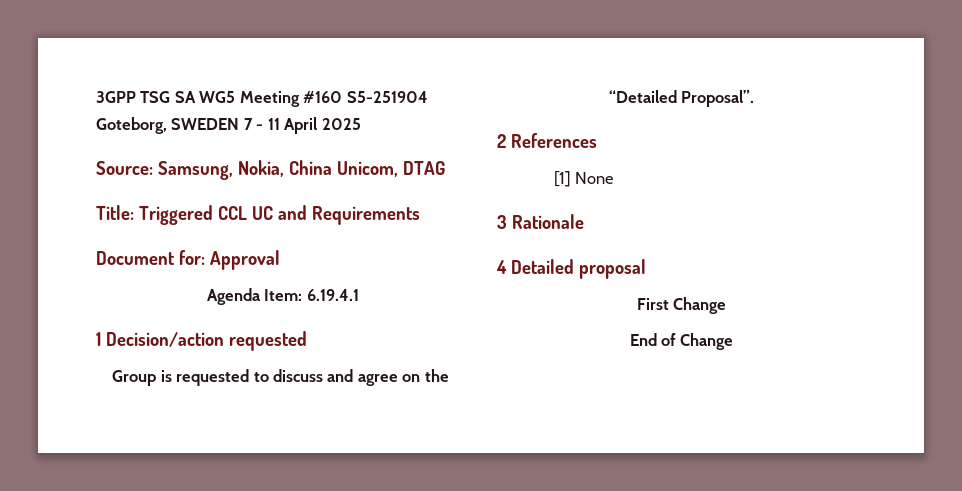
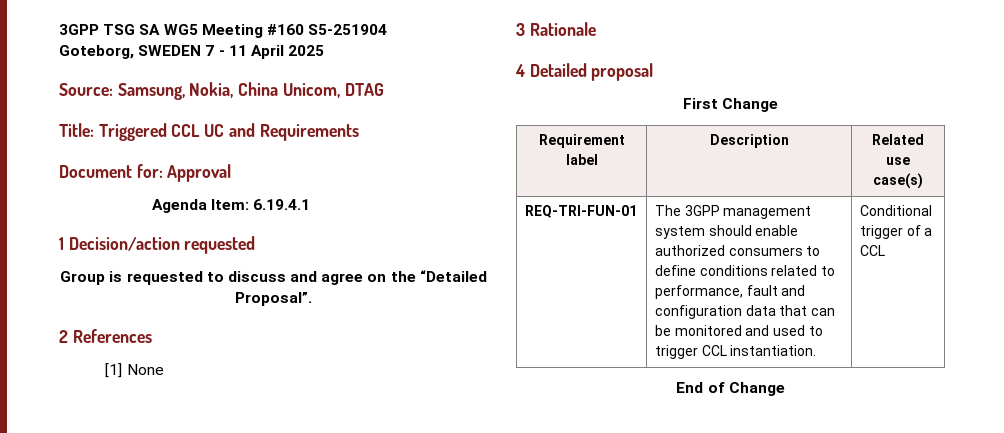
(727, 305) none -> [538,134,625,148] [565,154,598,165] [709,134,789,148] [872,134,924,145] [886,157,910,165] [873,173,923,189] [524,205,637,218] [654,205,812,219] [654,225,799,239] [654,245,821,256] [654,265,836,276] [654,285,806,299] [654,305,836,319] [654,325,824,336] [654,345,817,359] [859,205,932,216] [859,225,933,239] [859,245,885,256] // Requirement label | Description | Related use case(s) // REQ-TRI-FUN-01 | The 3GPP management system should enable authorized consumers to define conditions related to performance, fault and configuration data that can be monitored and used to trigger CCL instantiation. | Conditional trigger of a CCL

